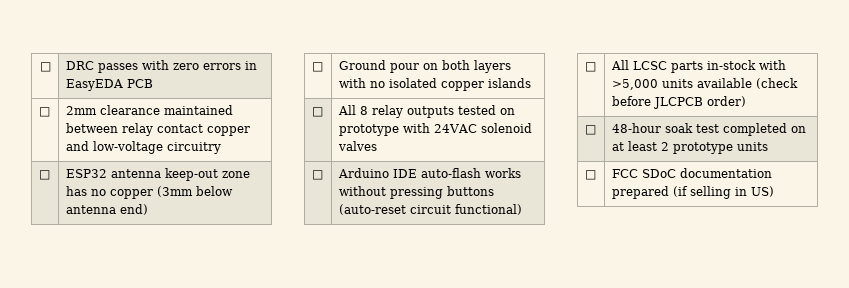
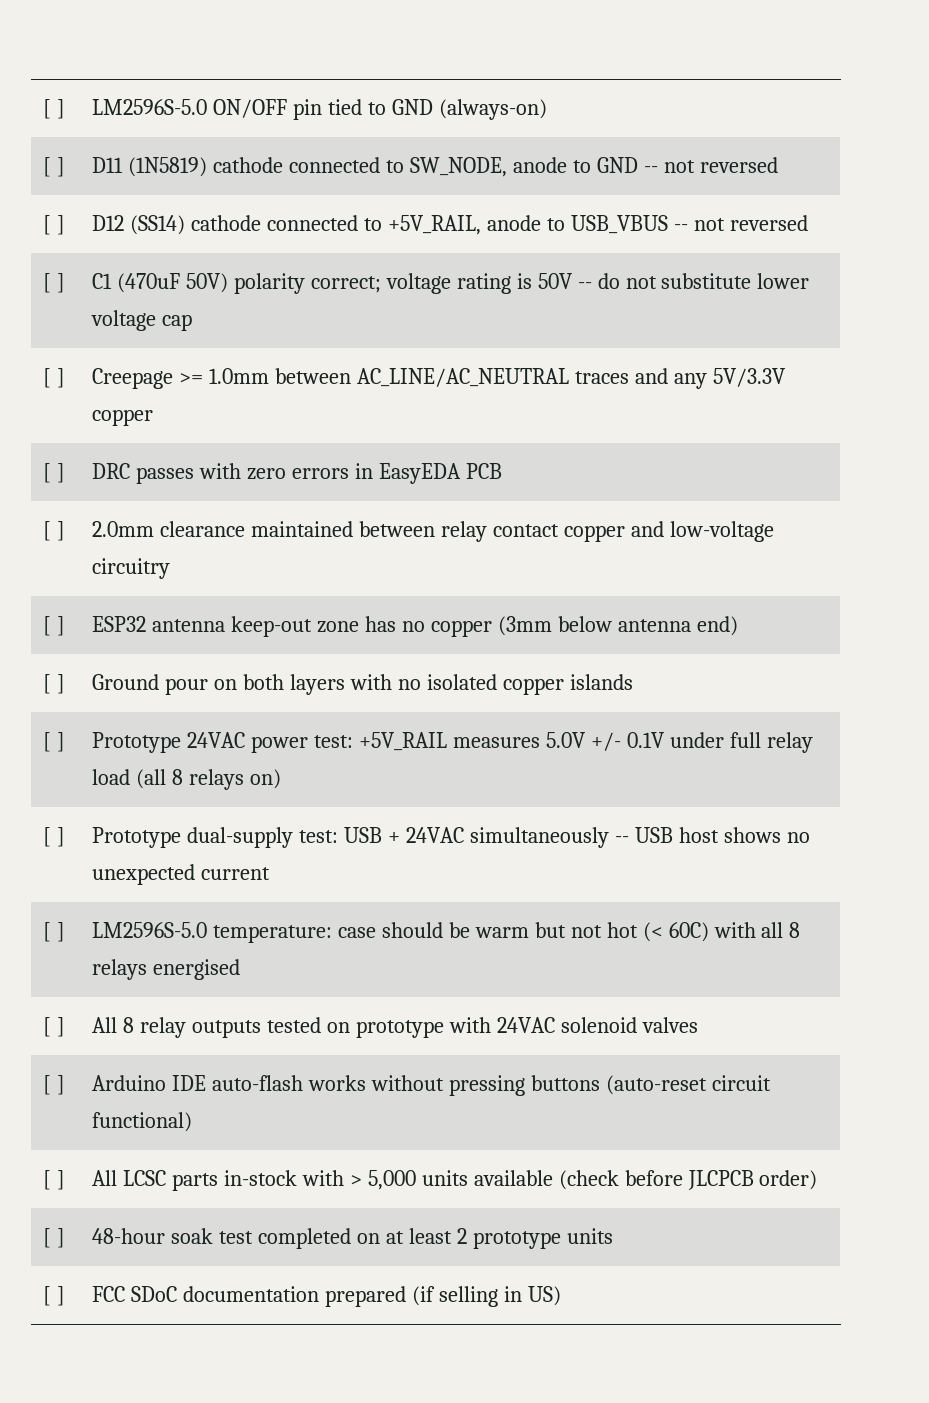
[39,62,51,72] □ -> [43,99,66,119] [92,99,547,120] [43,157,66,177] [92,157,778,177] [43,215,66,235] [92,215,808,235] [43,273,66,293] [92,273,810,294] [91,310,193,331] [43,368,66,388] [92,368,786,389] [92,409,154,426] [43,463,66,483] [ ] | LM2596S-5.0 ON/OFF pin tied to GND (always-on) // [ ] | D11 (1N5819) cathode connected to SW_NODE, anode to GND -- not reversed // [ ] | D12 (SS14) cathode connected to +5V_RAIL, anode to USB_VBUS -- not reversed // [ ] | C1 (470uF 50V) polarity correct; voltage rating is 50V -- do not substitute lower voltage cap // [ ] | Creepage >= 1.0mm between AC_LINE/AC_NEUTRAL traces and any 5V/3.3V copper // [ ]
[38,107,50,117] [65,106,97,115] □ | 2mm -> [43,521,66,541] [92,521,155,537] [ ] | 2.0mm
[38,170,50,180] □ -> [43,616,66,636] [ ]
[311,62,323,72] □ -> [43,674,66,694] [ ]
[311,107,323,117] □ -> [43,732,66,752] [92,732,813,753] [92,769,281,790] [43,827,66,847] [92,827,810,848] [92,864,271,885] [43,922,66,942] [92,922,801,943] [92,959,241,980] [43,1017,66,1037] [ ] | Prototype 24VAC power test: +5V_RAIL measures 5.0V +/- 0.1V under full relay load (all 8 relays on) // [ ] | Prototype dual-supply test: USB + 24VAC simultaneously -- USB host shows no unexpected current // [ ] | LM2596S-5.0 temperature: case should be warm but not hot (< 60C) with all 8 relays energised // [ ]
[311,170,323,180] □ -> [43,1075,66,1095] [ ]
[584,62,596,72] □ -> [43,1170,66,1190] [ ]
[611,79,658,90] >5,000 -> [349,1170,416,1190] > 5,000
[584,125,596,135] □ -> [43,1228,66,1248] [ ]
[584,170,596,180] □ -> [43,1286,66,1306] [ ]

